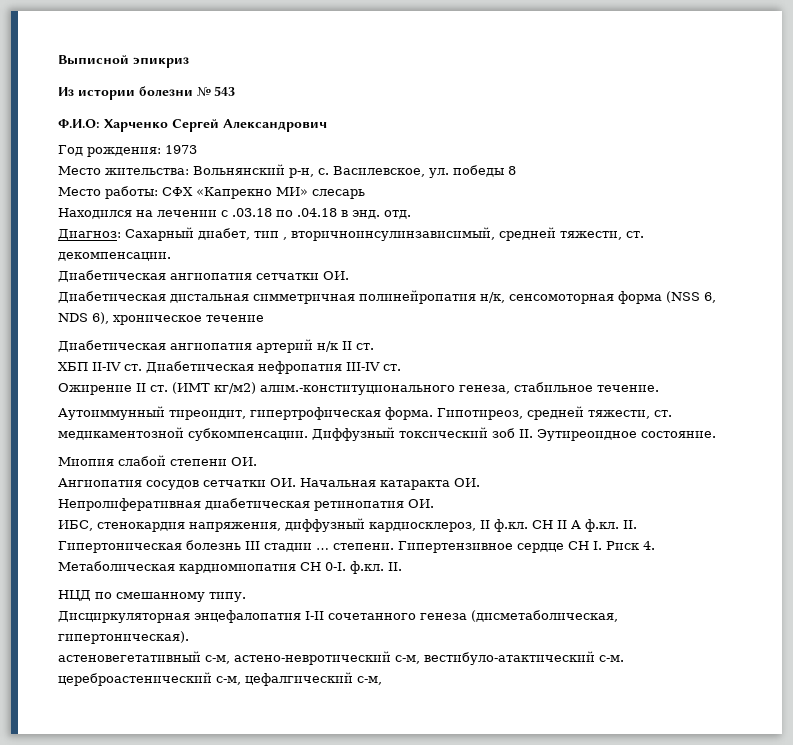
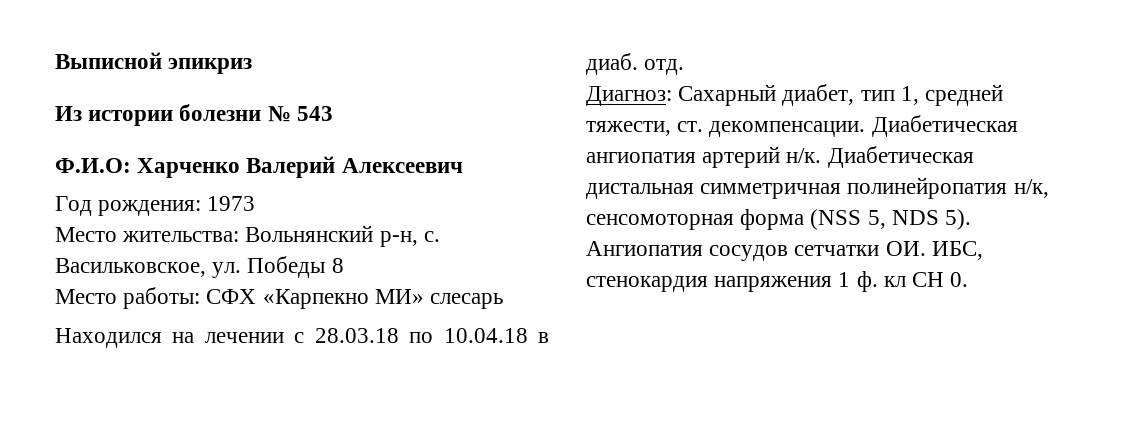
[172,119,327,132] Сергей Александрович -> [246,156,463,178] Валерий Алексеевич
[333,165,504,178] Василевское, ул. победы -> [55,256,326,278] Васильковское, ул. Победы
[196,187,272,199] «Капрекно -> [262,289,369,309] «Карпекно
[232,208,380,219] .03.18 по .04.18 в энд. -> [314,328,549,343] [586,53,638,75] 28.03.18 по 10.04.18 в диаб.
[283,227,495,241] , вторичноинсулинзависимый, -> [900,86,919,105] 1,
[58,270,349,282] // Диабетическая ангиопатия сетчатки ОИ. // -> [871,115,1018,137] [586,146,822,168] Диабетическая ангиопатия артерий н/к.
[704,292,716,303] [58,312,264,325] [58,339,374,353] [58,361,401,374] [58,382,659,395] [58,406,672,420] [58,427,716,441] [58,455,257,466] [58,478,480,490] [58,498,434,511] [58,518,637,532] [58,540,655,553] [58,561,402,574] [58,590,246,602] [58,610,618,623] [58,631,189,644] [58,651,624,665] [58,672,382,686] 6, NDS 6), хроническое течение // Диабетическая ангиопатия артерий н/к II ст. // ХБП II-IV ст. Диабетическая нефропатия III-IV ст. // Ожирение II ст. (ИМТ кг/м2) алим.-конституционального генеза, стабильное течение. // Аутоиммунный тиреоидит, гипертрофическая форма. Гипотиреоз, средней тяжести, ст. медикаментозной субкомпенсации. Диффузный токсический зоб II. Эутиреоидное состояние. // Миопия слабой степени ОИ. // Ангиопатия сосудов сетчатки ОИ. Начальная катаракта ОИ. // Непролиферативная диабетическая ретинопатия ОИ. // ИБС, стенокардия напряжения, диффузный кардиосклероз, II ф.кл. СН II А ф.кл. II. Гипертоническая болезнь III стадии … степени. Гипертензивное сердце СН I. Риск 4. Метаболическая кардиомиопатия СН 0-I. ф.кл. II. // НЦД по смешанному типу. // Дисциркуляторная энцефалопатия I-II сочетанного генеза (дисметаболическая, гипертоническая). // астеновегетативный с-м, астено-невротический с-м, вестибуло-атактический с-м. цереброастенический с-м, цефалгический с-м, -> [867,209,972,230] [586,241,983,261] [586,271,969,292] 5, NDS 5). Ангиопатия сосудов сетчатки ОИ. ИБС, стенокардия напряжения 1 ф. кл СН 0.

